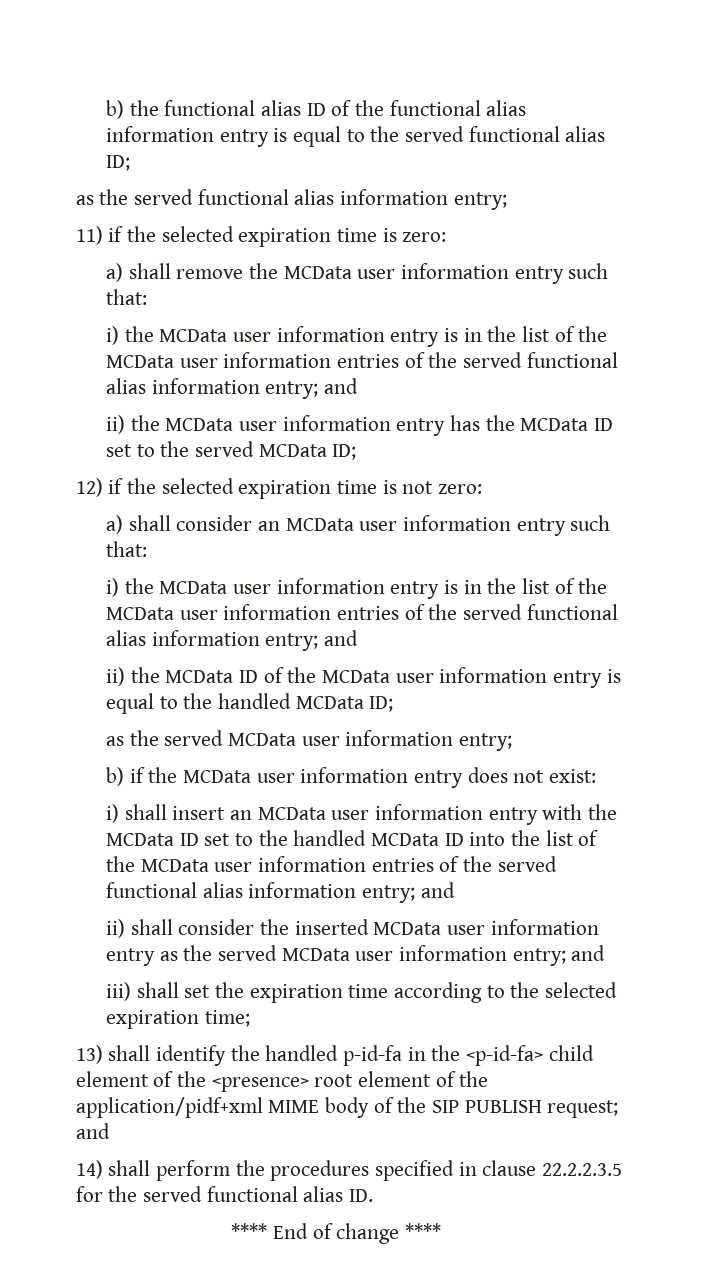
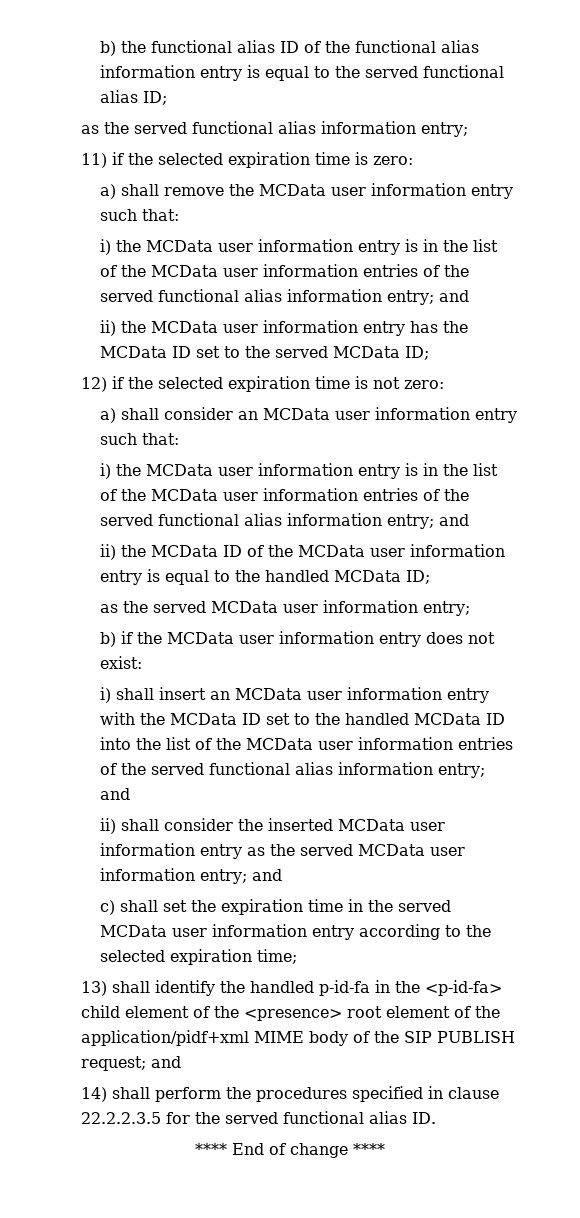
[106,982,132,1001] iii) -> [99,900,115,915] c)
(389, 991) none -> [347,899,451,912] [99,924,354,940] in the served MCData user information entry

